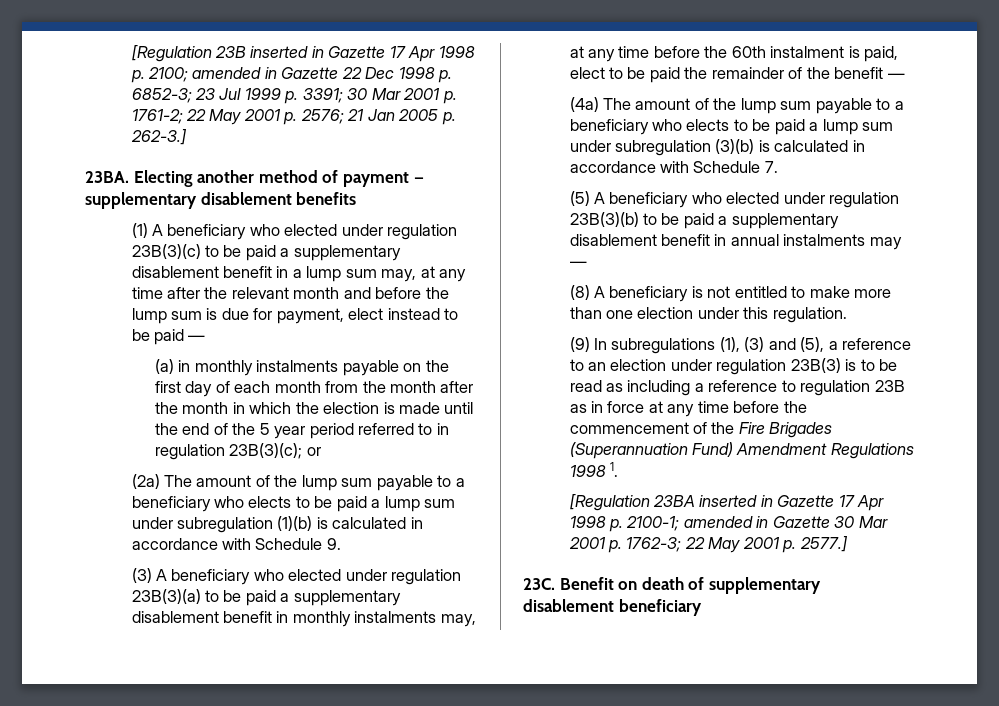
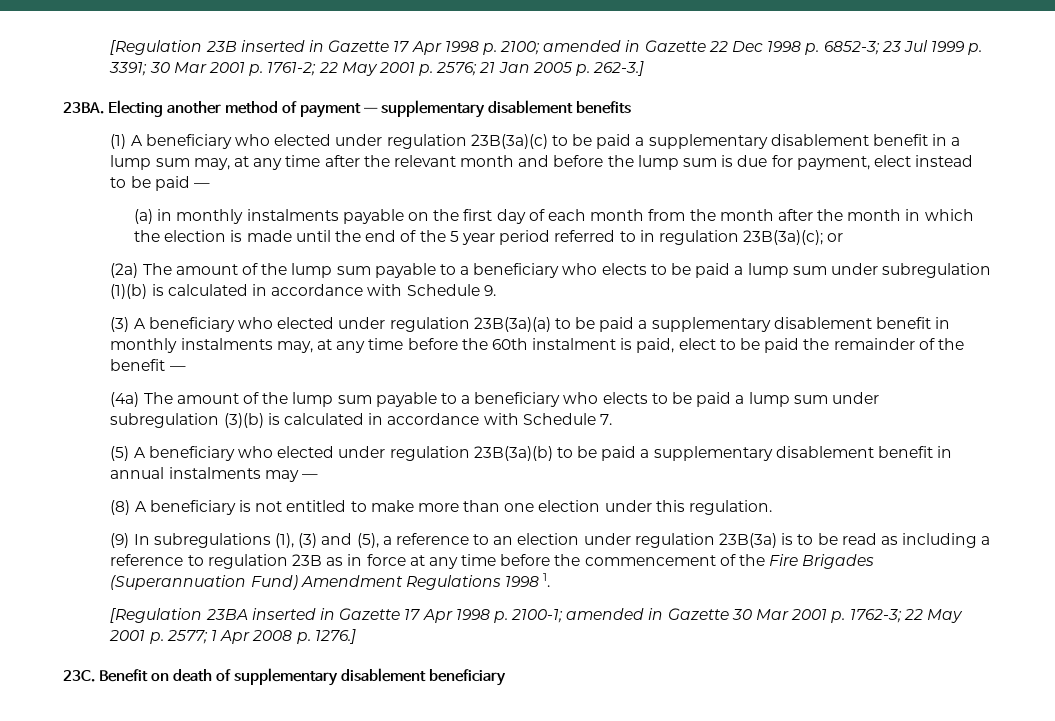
[131,244,201,259] 23B(3)(c) -> [470,134,548,149] 23B(3a)(c)
[229,443,303,459] 23B(3)(c); -> [743,230,824,245] 23B(3a)(c);
[131,589,201,604] 23B(3)(a) -> [473,317,551,332] 23B(3a)(a)
[569,212,639,227] 23B(3)(b) -> [473,446,553,461] 23B(3a)(b)
[790,358,841,373] 23B(3) -> [718,533,777,548] 23B(3a)
[799,536,848,552] 2577.] -> [166,629,356,644] 2577; 1 Apr 2008 p. 1276.]

